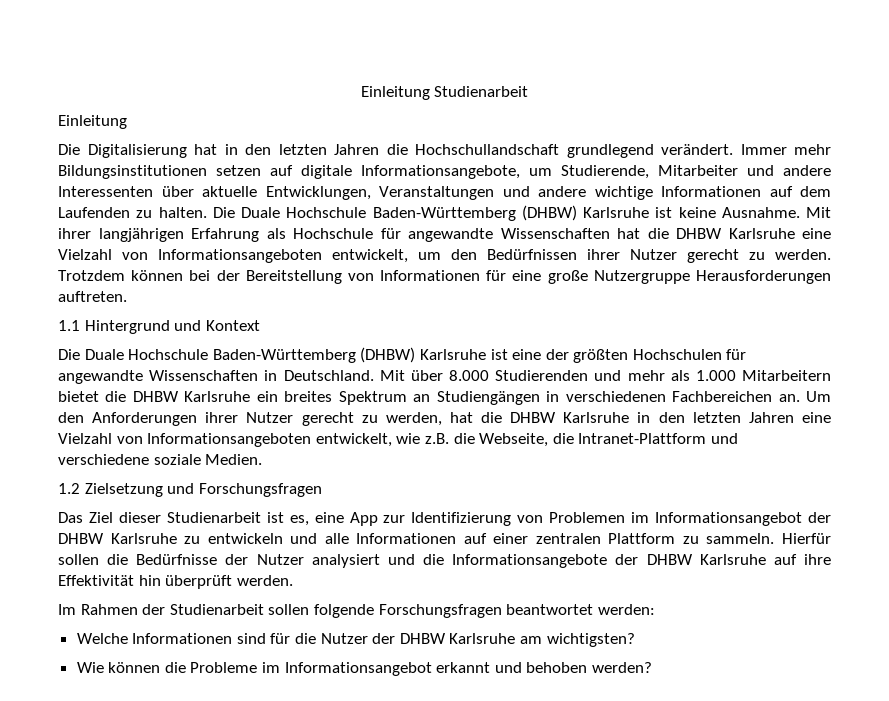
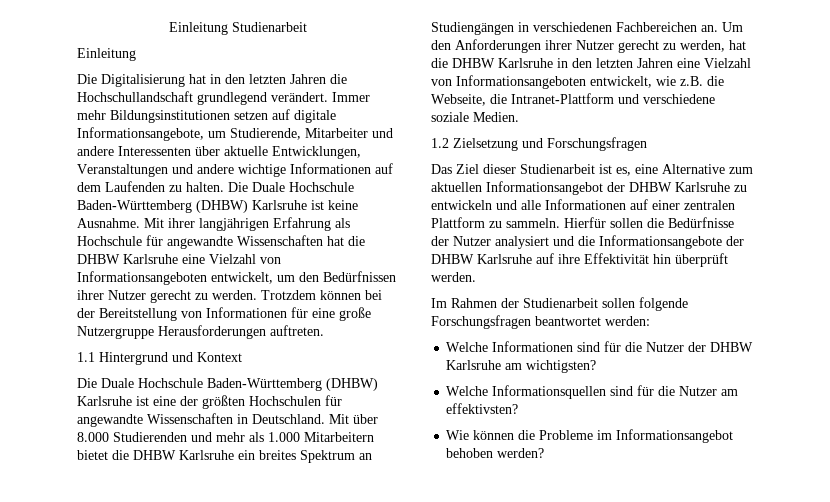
[349,512,650,526] App zur Identifizierung von Problemen im -> [662,164,753,174] [431,182,482,192] Alternative zum aktuellen
(635, 640) none -> [446,385,739,399] [446,403,519,414] // Welche Informationsquellen sind für die Nutzer am effektivsten?
[436,662,522,673] erkannt und -> (734, 436) none

